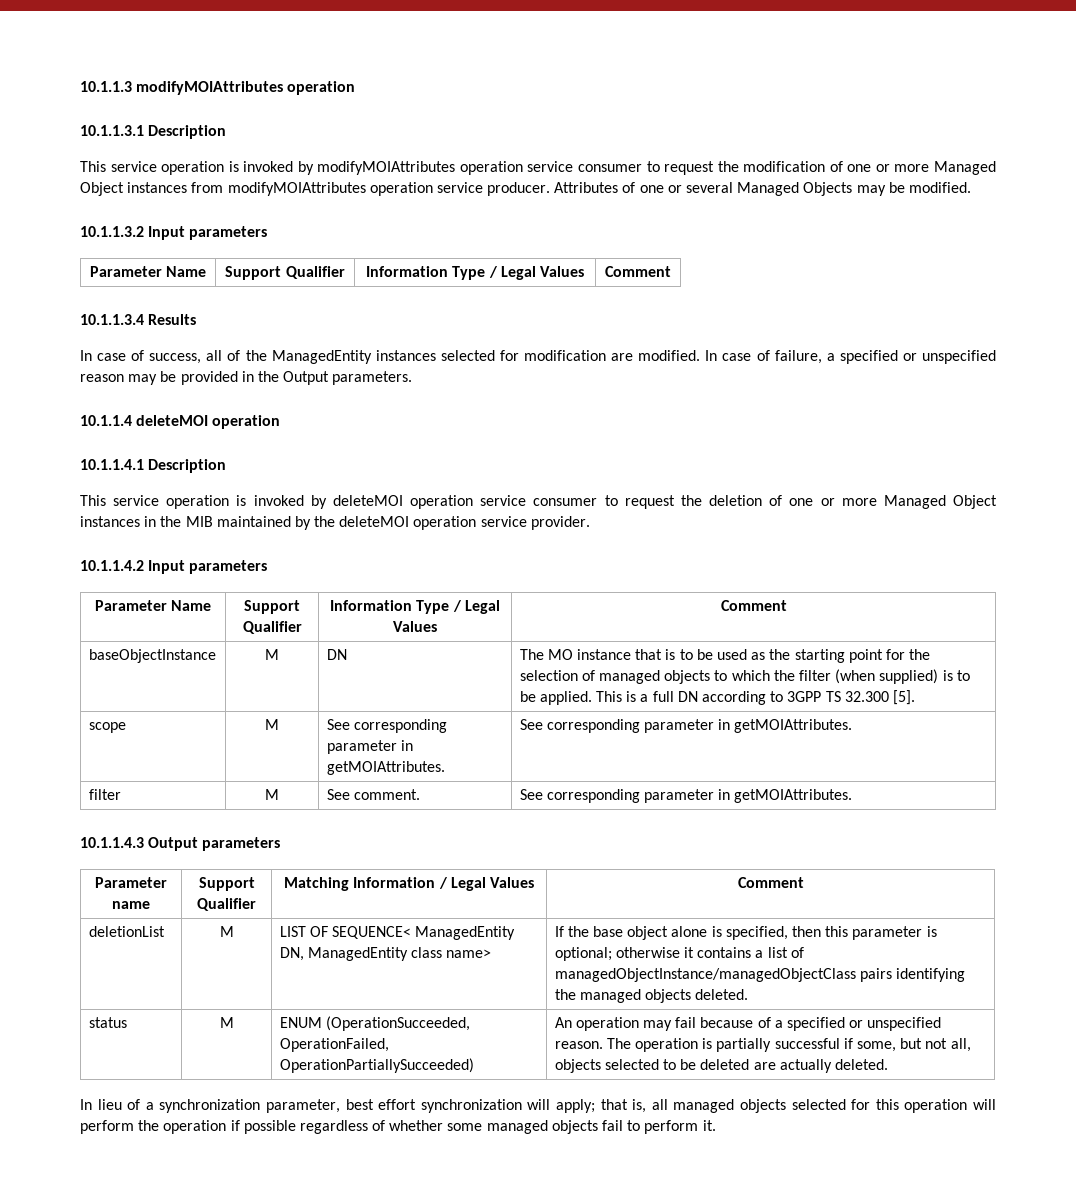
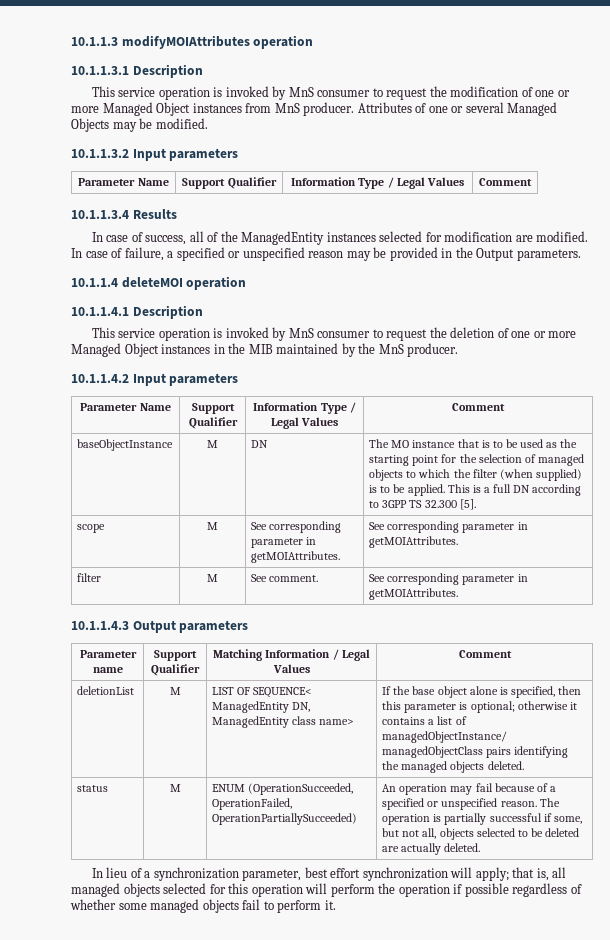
[317,161,574,175] modifyMOIAttributes operation service -> [288,87,314,97] MnS
[227,182,483,196] modifyMOIAttributes operation service -> [274,103,300,113] MnS
[332,495,527,509] deleteMOI operation service -> [288,328,314,338] MnS
[339,516,590,530] deleteMOI operation service provider. -> [378,343,459,357] MnS producer.

